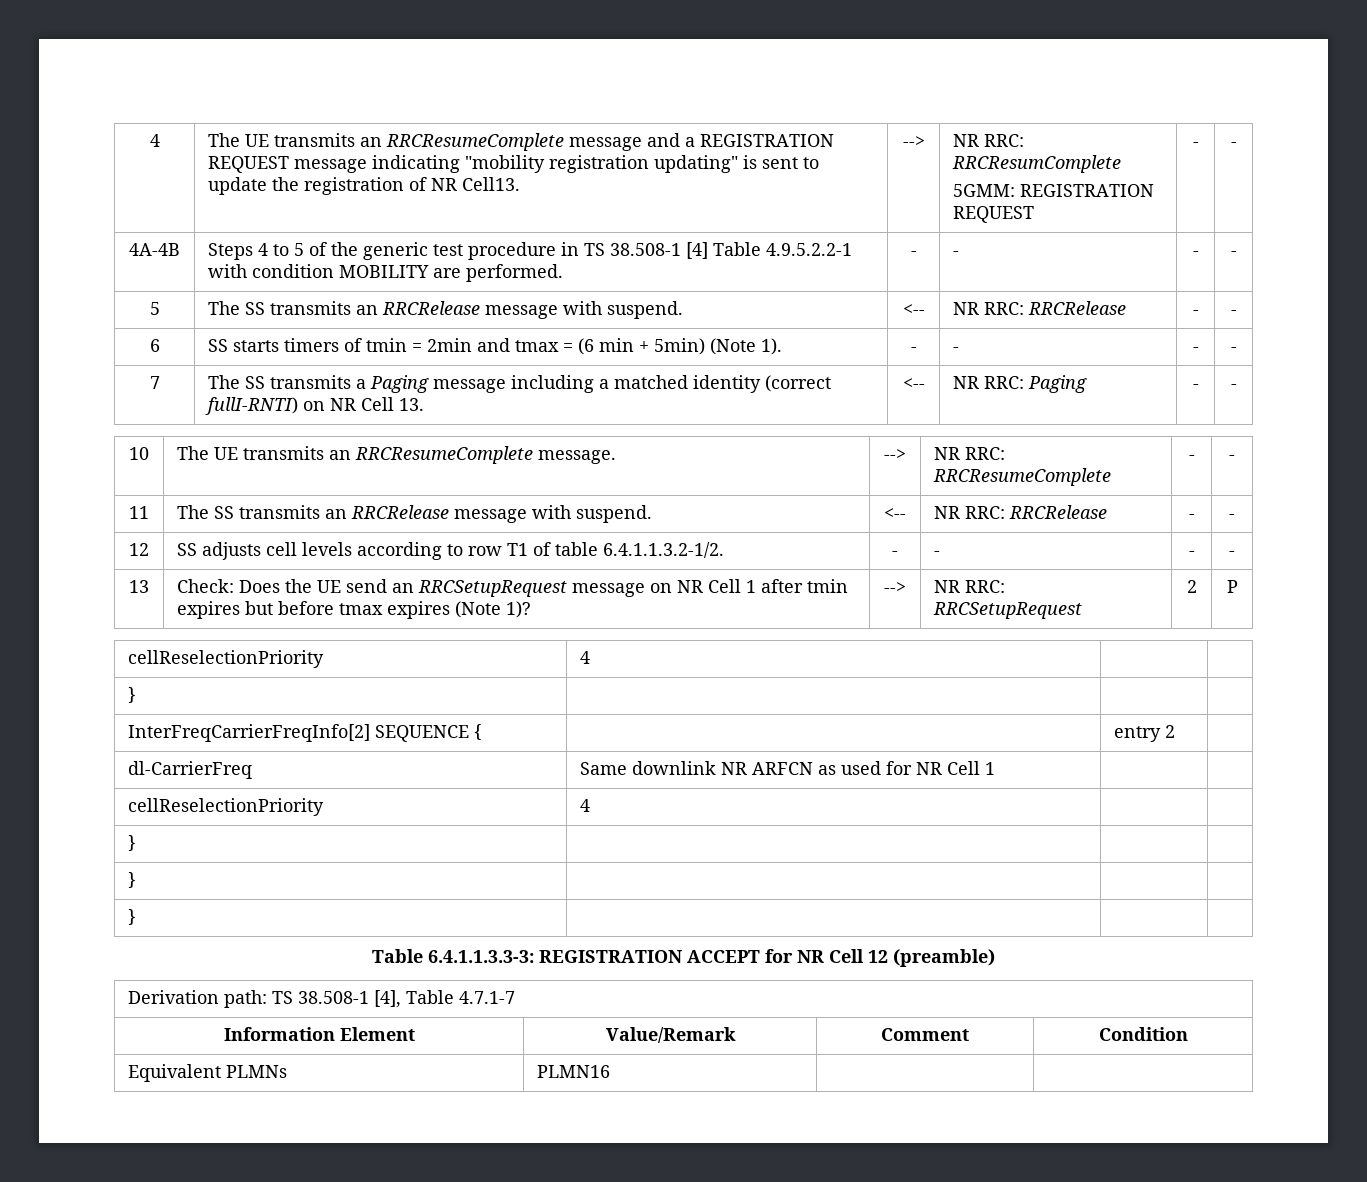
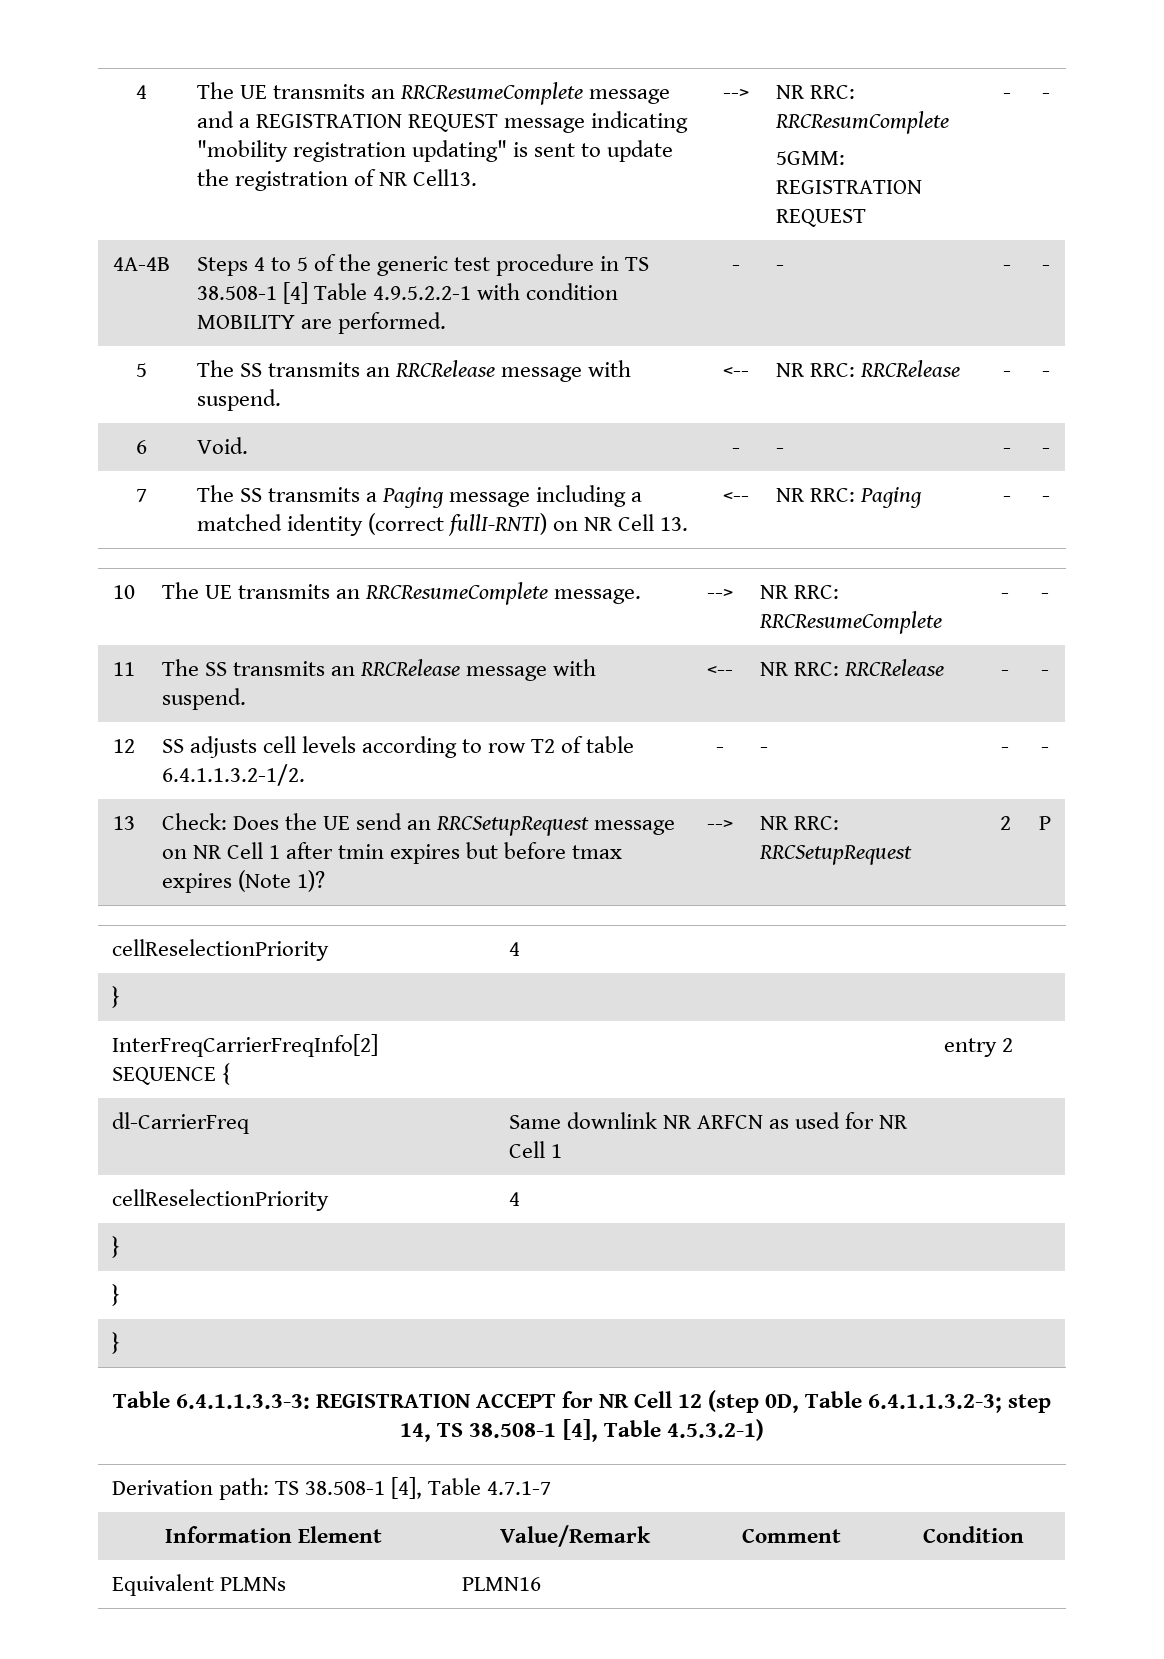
[208,338,783,355] SS starts timers of tmin = 2min and tmax = (6 min + 5min) (Note 1). -> [196,437,248,454] Void.
[507,543,529,556] T1 -> [531,739,556,753] T2
[893,949,995,967] (preamble) -> [708,1390,1052,1413] [400,1419,764,1442] (step 0D, Table 6.4.1.1.3.2-3; step 14, TS 38.508-1 [4], Table 4.5.3.2-1)

